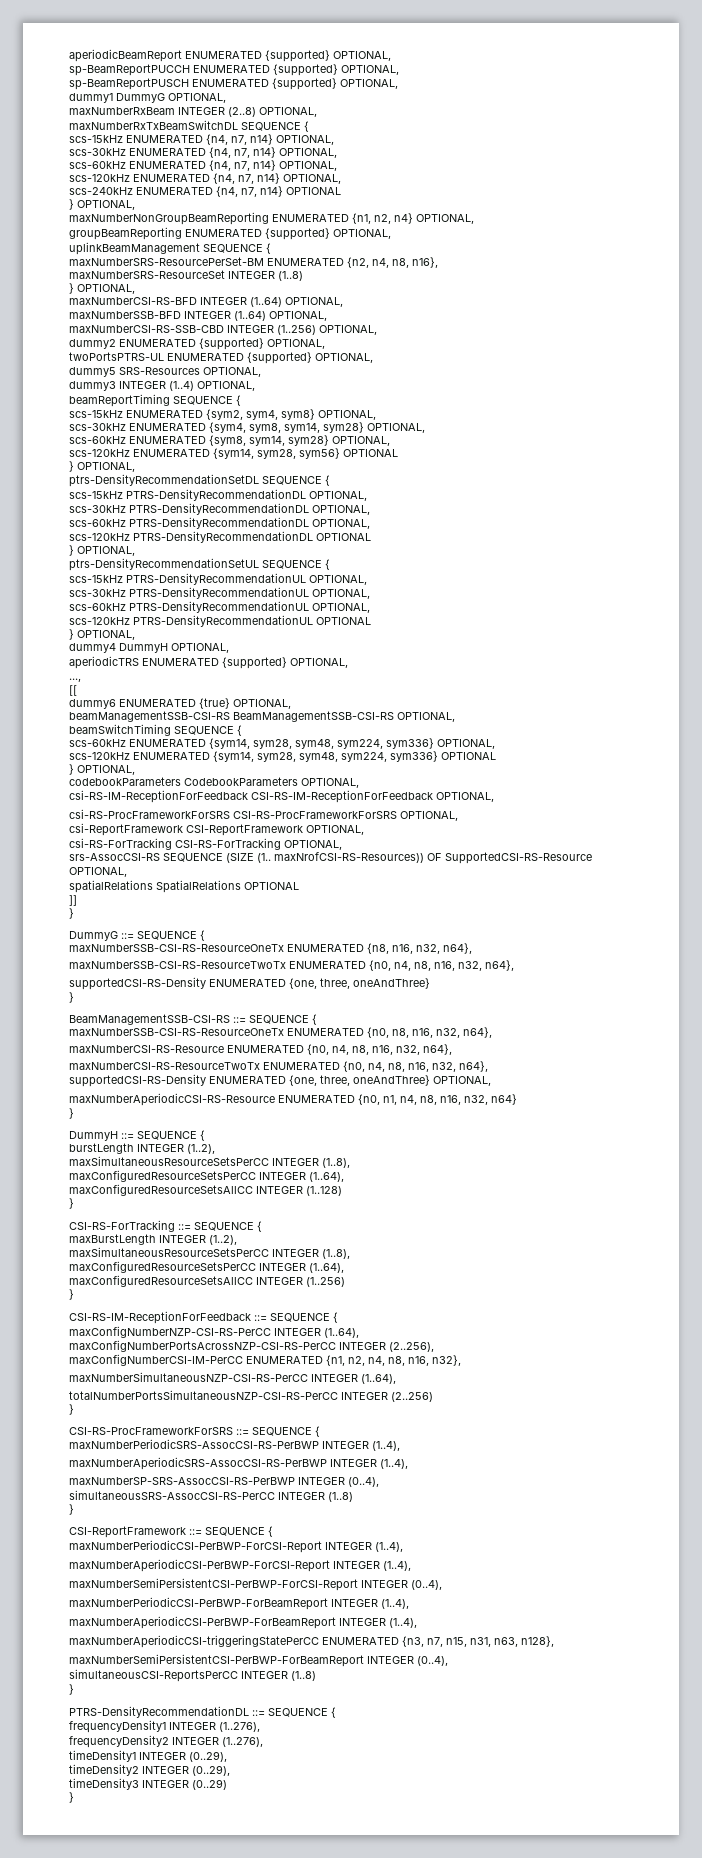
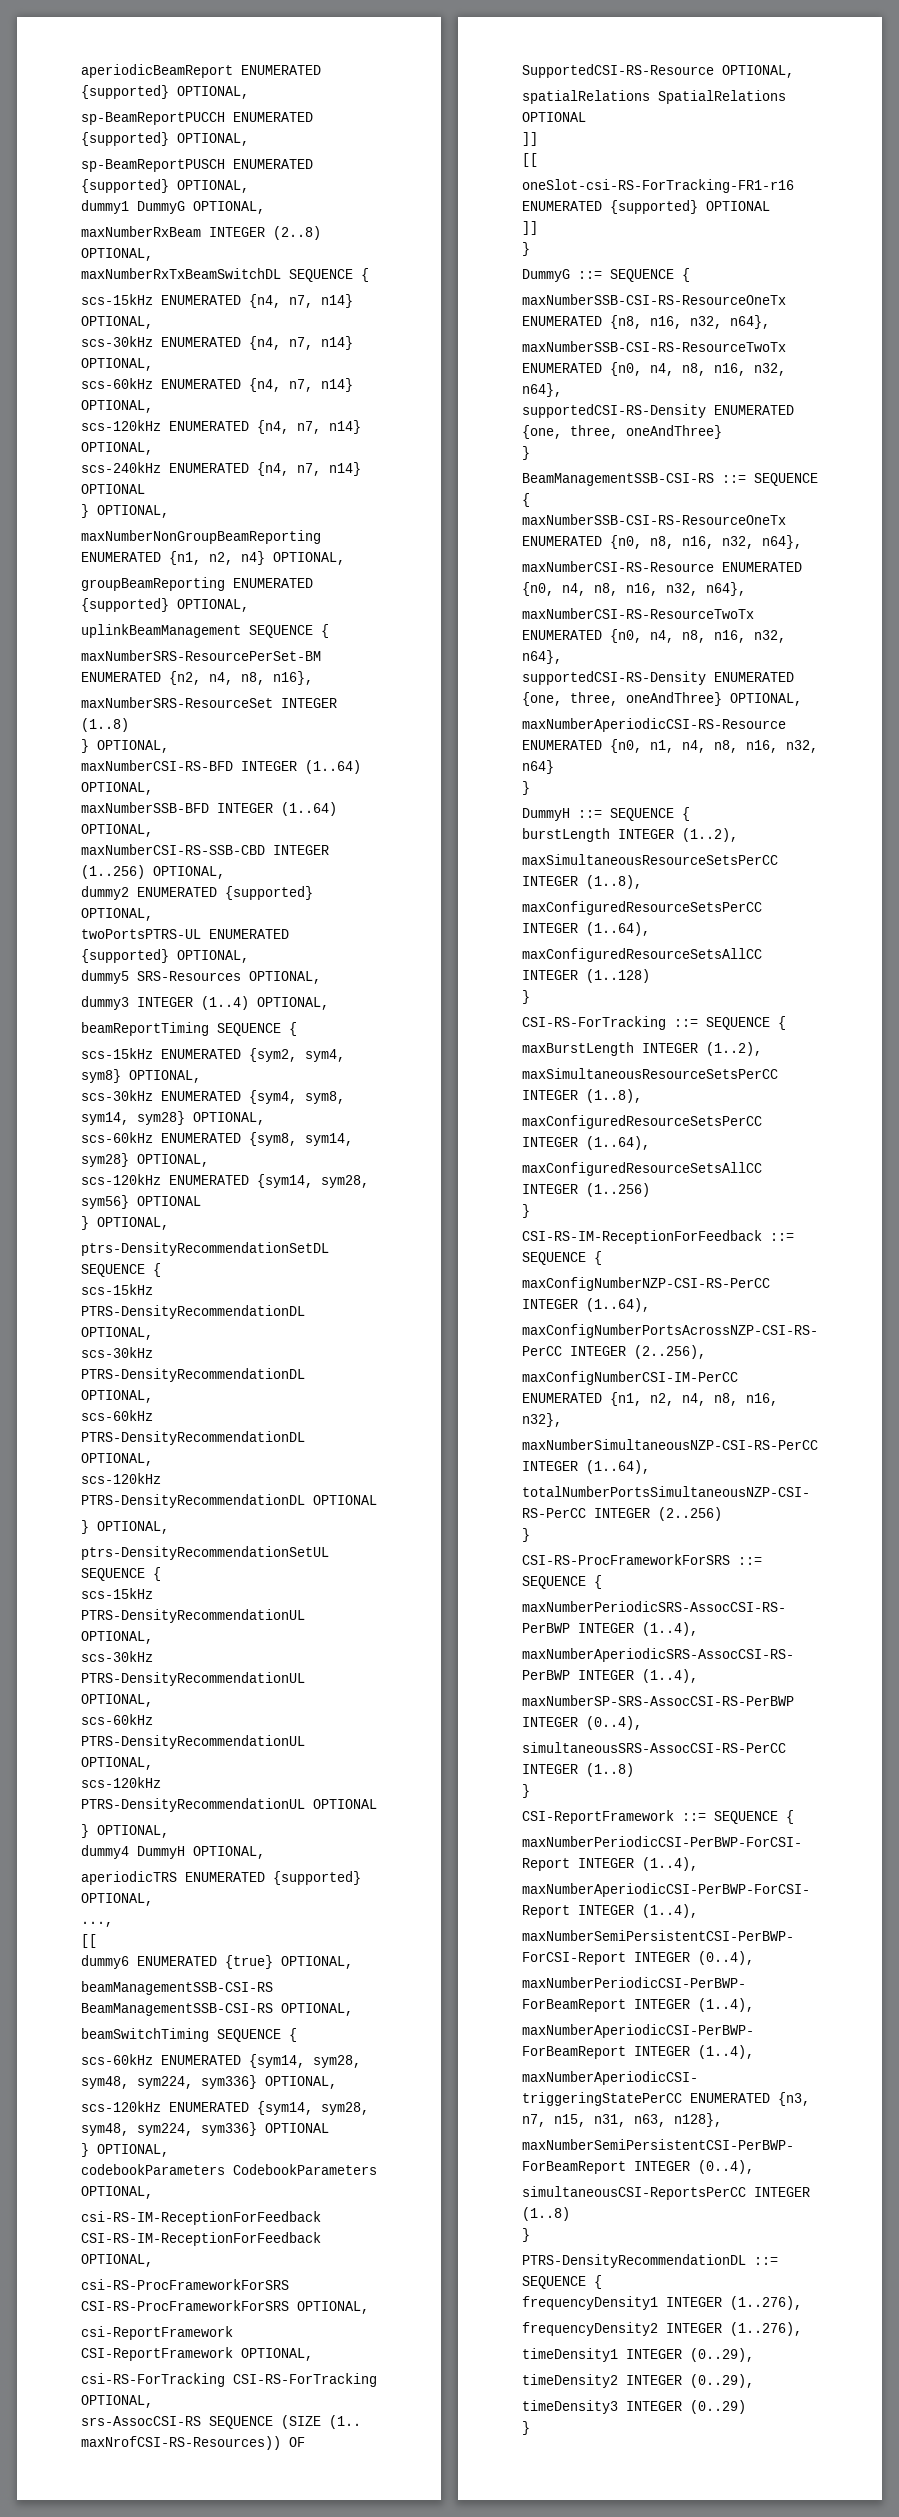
(77, 900) none -> [522,153,538,167] [522,179,794,193] [522,200,770,214] [522,221,538,235] // [[ // oneSlot-csi-RS-ForTracking-FR1-r16 ENUMERATED {supported} OPTIONAL // ]]

